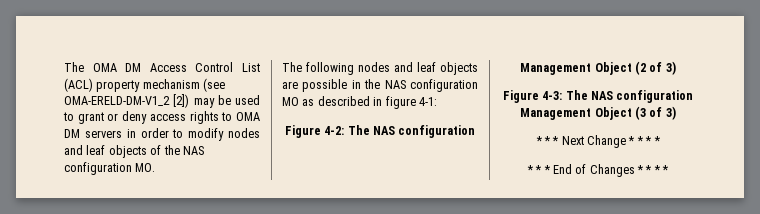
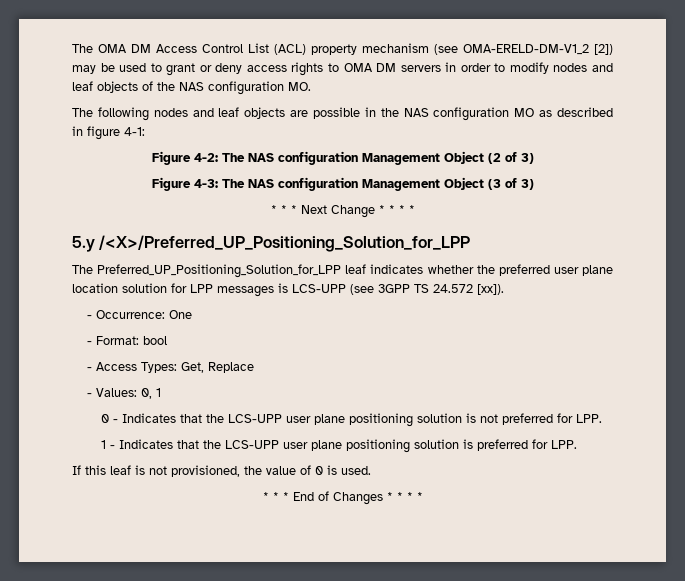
(661, 140) none -> [72,235,471,252] [72,264,613,278] [72,283,504,297] [86,310,192,319] [86,336,167,345] [86,362,254,373] [86,388,161,399] [101,413,603,427] [101,439,578,453] [72,465,371,477] // 5.y /<X>/Preferred_UP_Positioning_Solution_for_LPP // The Preferred_UP_Positioning_Solution_for_LPP leaf indicates whether the preferred user plane location solution for LPP messages is LCS-UPP (see 3GPP TS 24.572 [xx]). // - Occurrence: One // - Format: bool // - Access Types: Get, Replace // - Values: 0, 1 // 0 - Indicates that the LCS-UPP user plane positioning solution is not preferred for LPP. // 1 - Indicates that the LCS-UPP user plane positioning solution is preferred for LPP. // If this leaf is not provisioned, the value of 0 is used.

